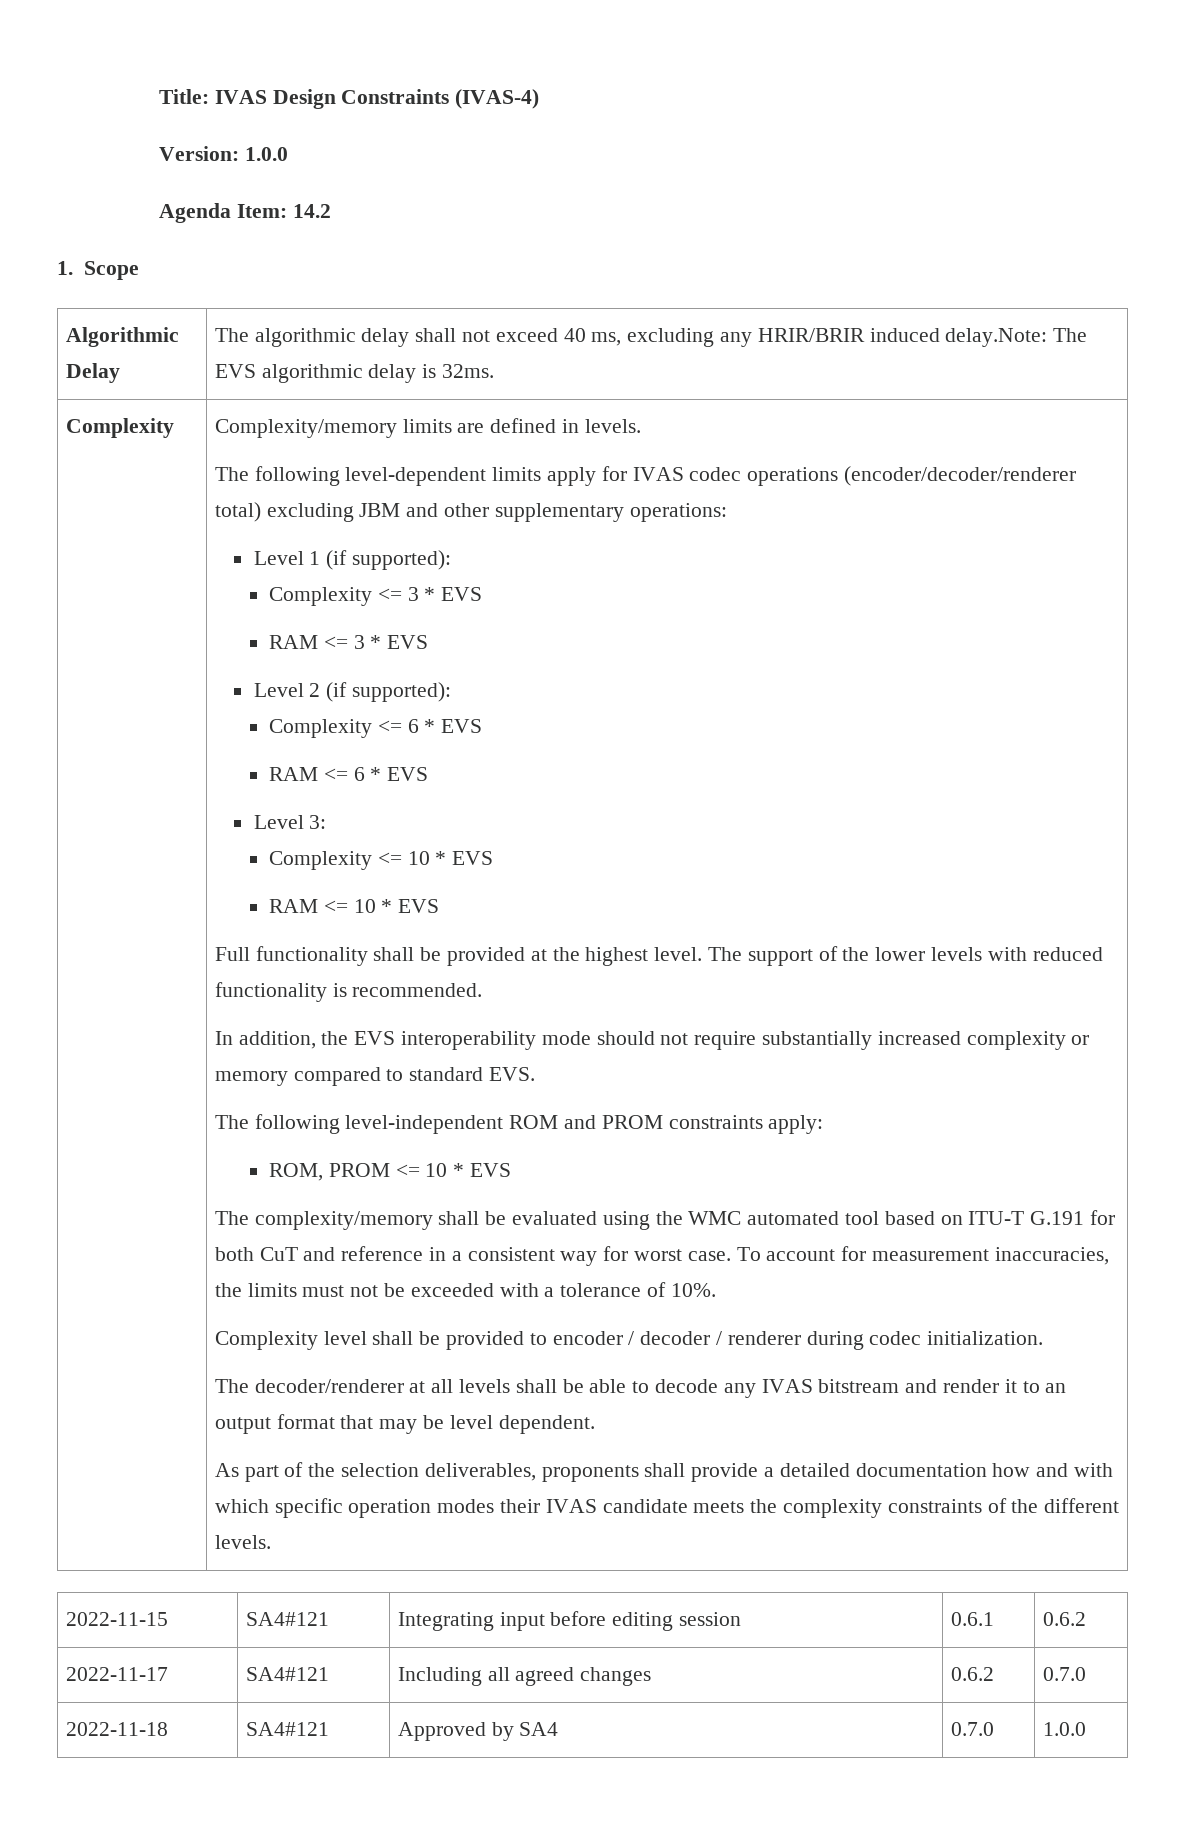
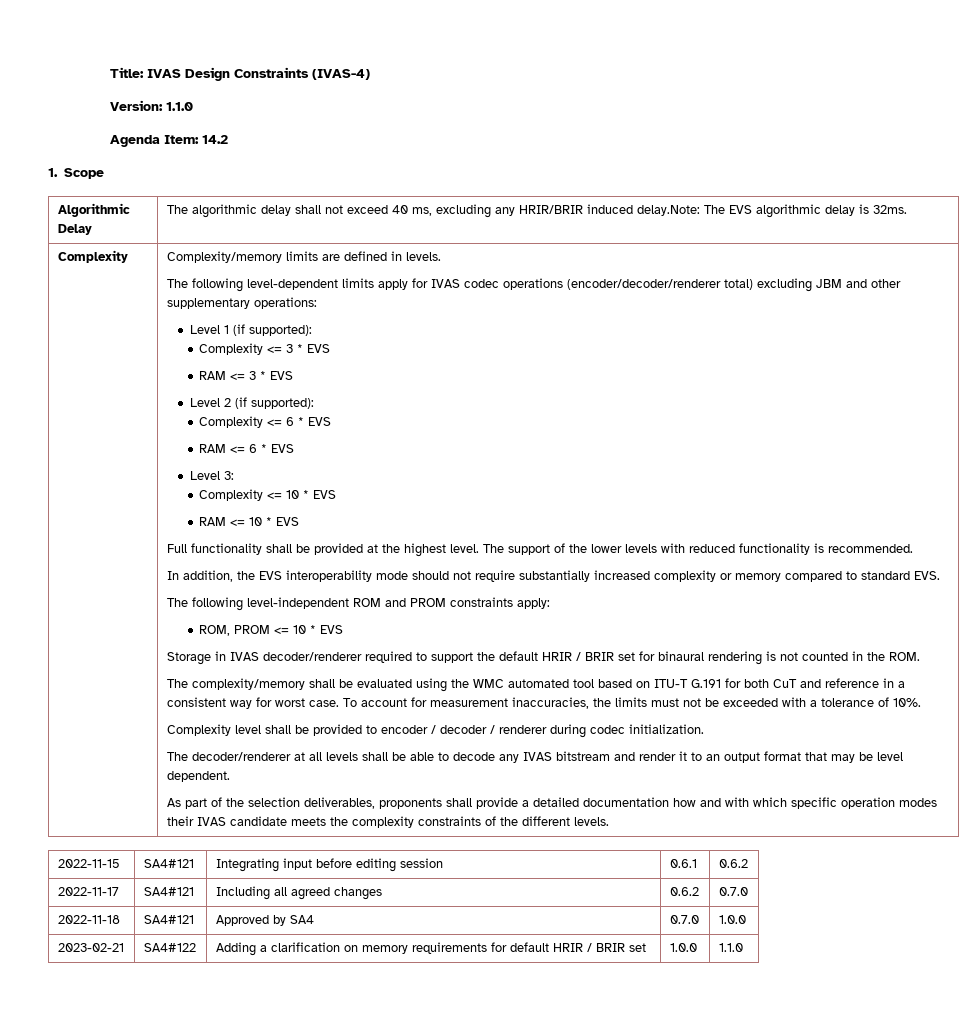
[244,147,288,161] 1.0.0 -> [166,102,194,111] 1.1.0
(511, 1170) none -> [166,651,920,665] // Storage in IVAS decoder/renderer required to support the default HRIR / BRIR set for binaural rendering is not counted in the ROM.
(1086, 1729) none -> [57,943,124,952] [143,943,196,952] [215,942,646,956] [669,943,697,952] [718,943,743,952] // 2023-02-21 | SA4#122 | Adding a clarification on memory requirements for default HRIR / BRIR set | 1.0.0 | 1.1.0

